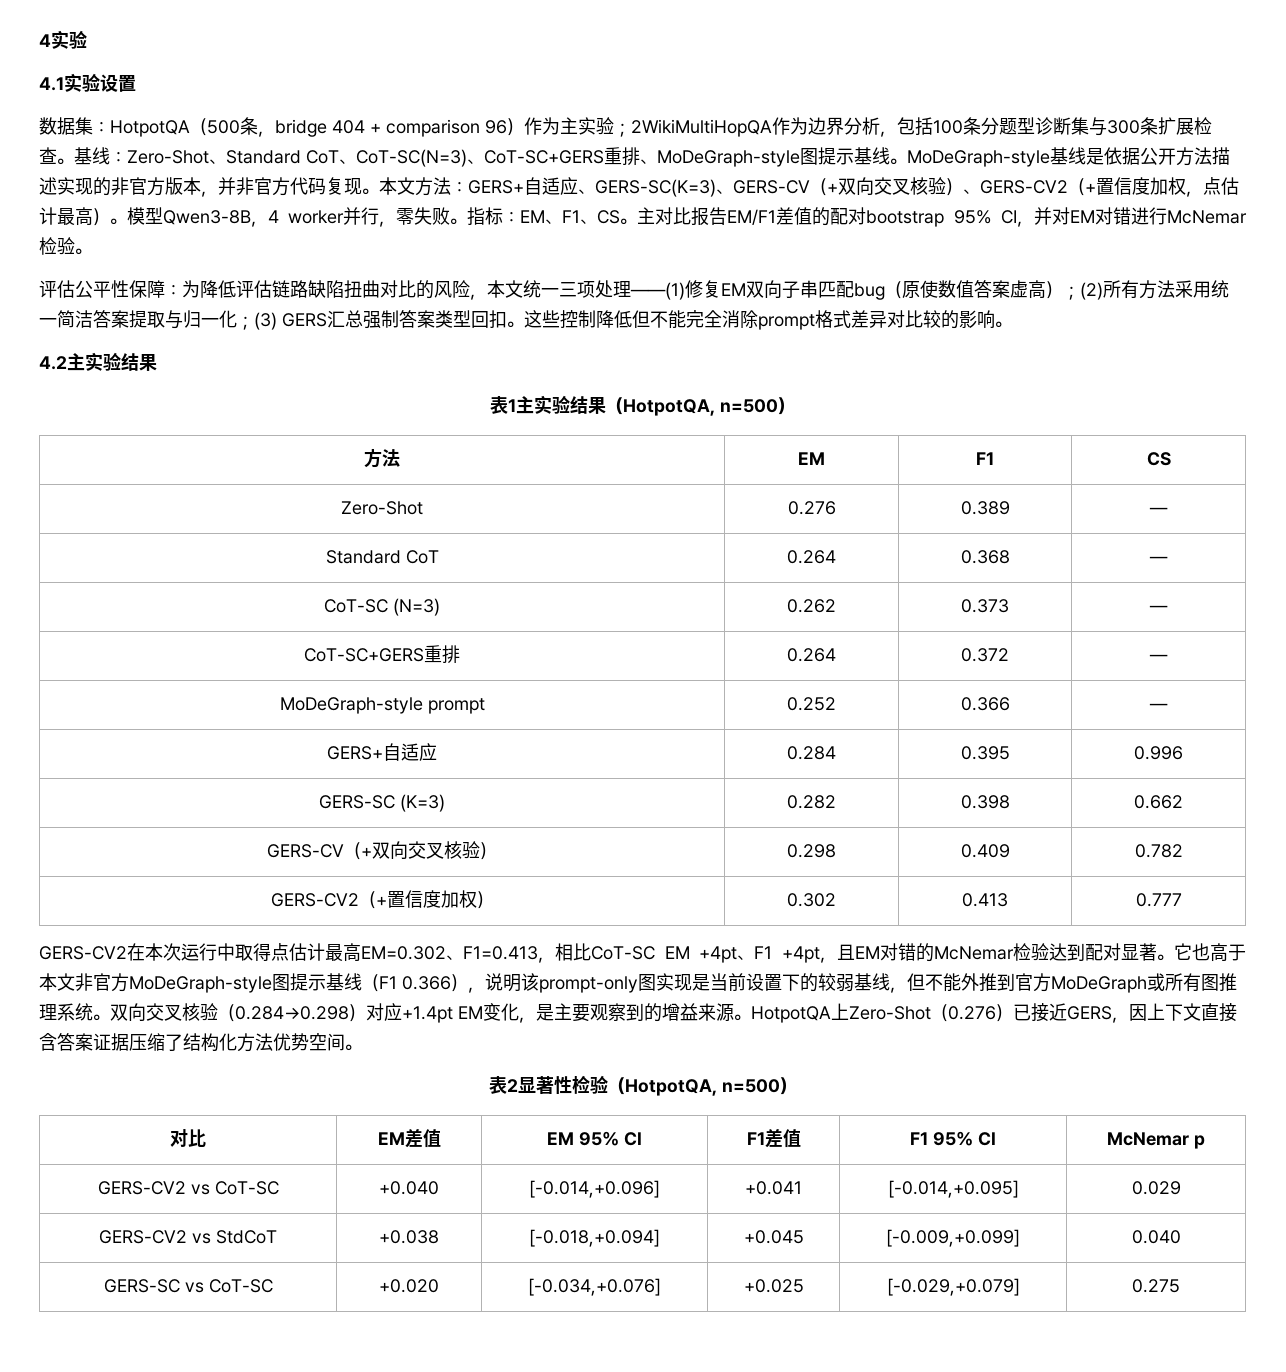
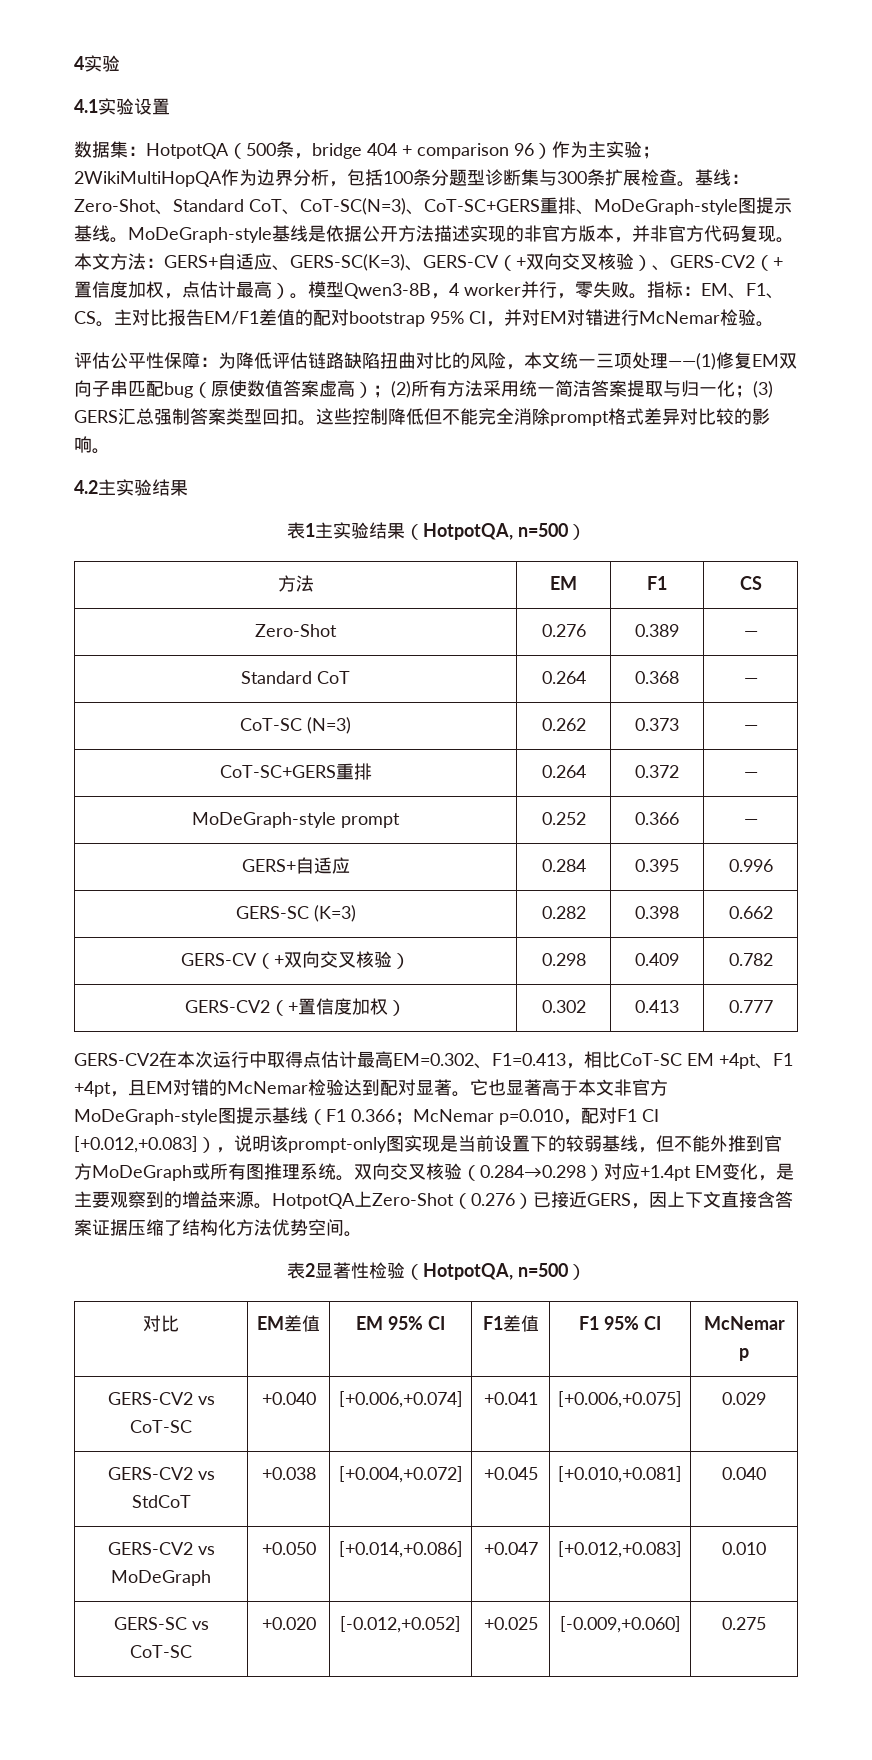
(1210, 952) none -> [506,1079,542,1096] 显著
(451, 983) none -> [395,1107,659,1125] [74,1136,198,1153] ；McNemar p=0.010，配对F1 CI [+0.012,+0.083]
[529,1180,660,1198] [-0.014,+0.096] -> [338,1391,463,1408] [+0.006,+0.074]
[887,1180,1019,1198] [-0.014,+0.095] -> [558,1391,682,1408] [+0.006,+0.075]
[529,1229,660,1247] [-0.018,+0.094] -> [338,1466,463,1483] [+0.004,+0.072]
[886,1229,1020,1247] [-0.009,+0.099] -> [558,1466,682,1483] [+0.010,+0.081]
(1181, 1237) none -> [107,1542,215,1555] [111,1570,211,1586] [261,1542,316,1555] [338,1541,463,1558] [483,1542,538,1555] [558,1541,682,1558] [722,1542,766,1555] // GERS-CV2 vs MoDeGraph | +0.050 | [+0.014,+0.086] | +0.047 | [+0.012,+0.083] | 0.010
[528,1278,661,1296] [-0.034,+0.076] -> [340,1616,461,1633] [-0.012,+0.052]
[886,1278,1020,1296] [-0.029,+0.079] -> [559,1616,681,1633] [-0.009,+0.060]

